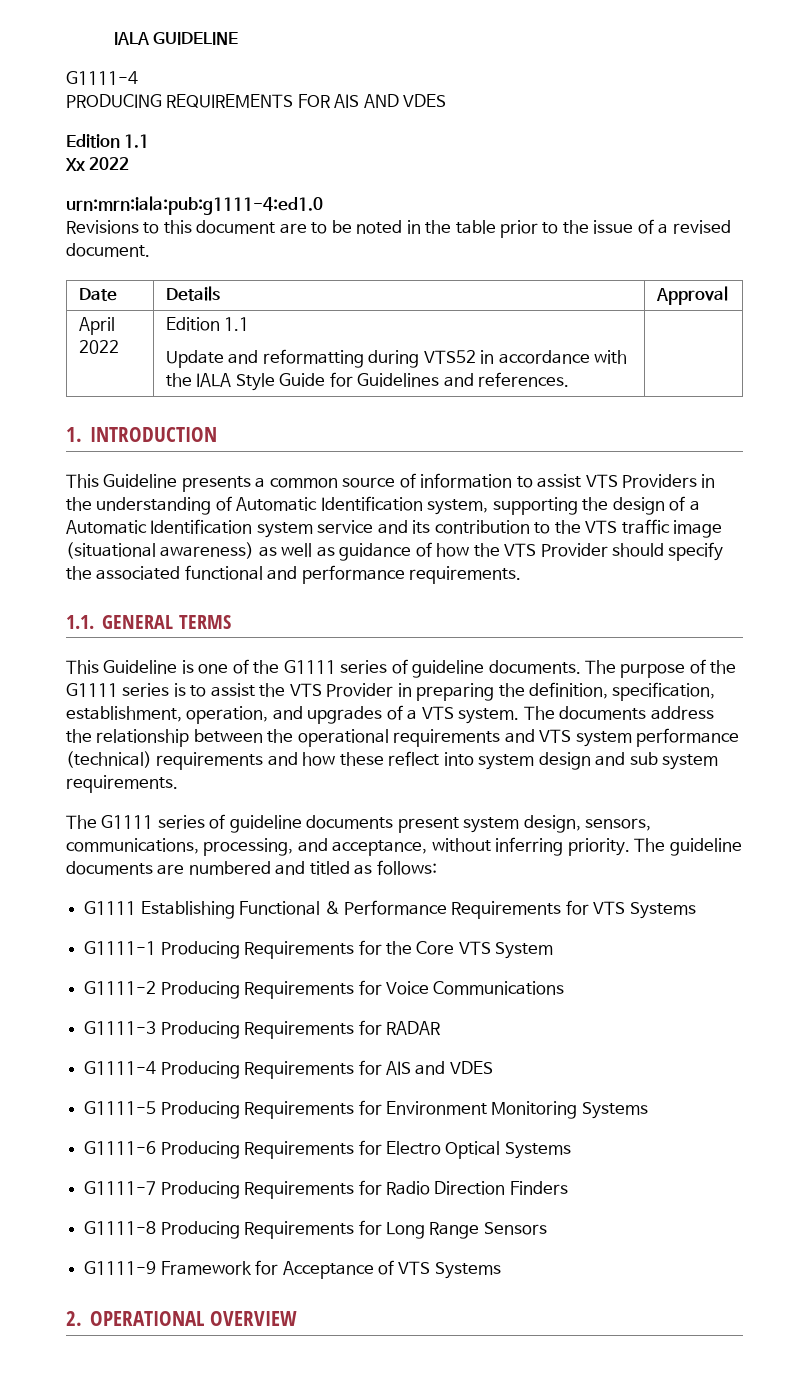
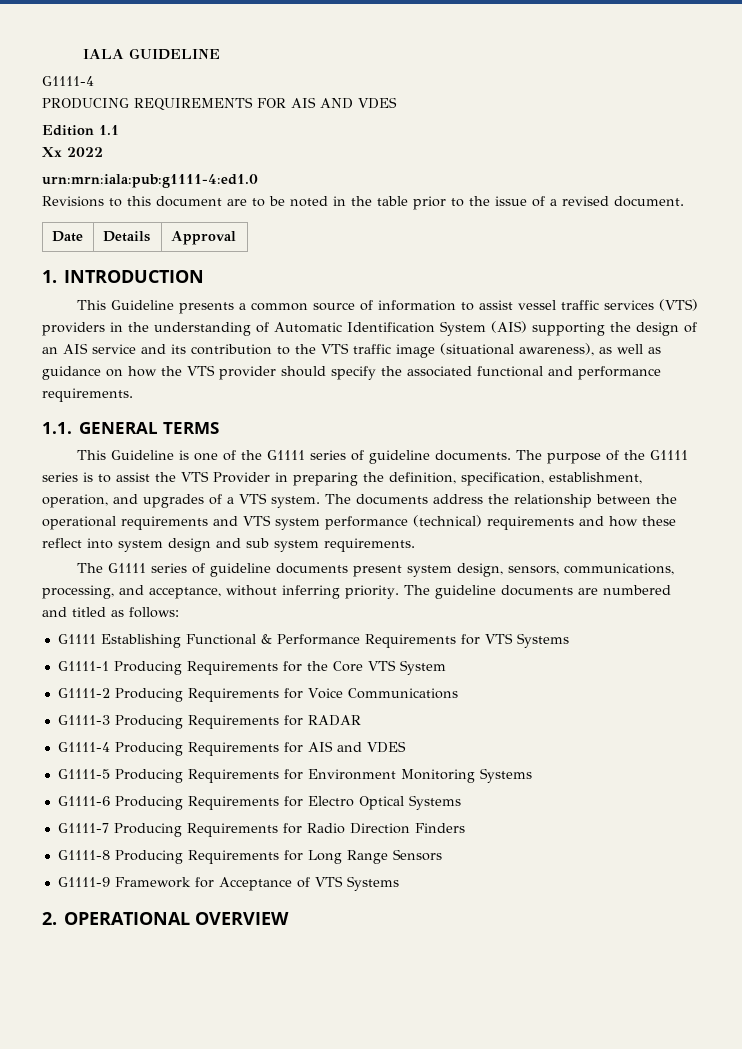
[78,317,115,335] [78,340,119,354] [165,317,250,331] [165,349,627,368] [165,372,569,391] // April 2022 | Edition 1.1 // Update and reformatting during VTS52 in accordance with the IALA Style Guide for Guidelines and references. | -> (236, 238) none
[585,474,698,488] VTS Providers -> [518,299,699,311] [42,322,105,336] vessel traffic services (VTS) providers
[427,499,489,515] system, -> [440,321,527,336] System (AIS)
[689,500,700,511] [66,519,313,538] a Automatic Identification system -> [42,343,88,354] an AIS
[160,542,255,559] awareness) -> [519,343,594,356] awareness),
[415,542,432,557] of -> [106,369,123,377] on
[540,543,608,557] Provider -> [219,366,276,380] provider

